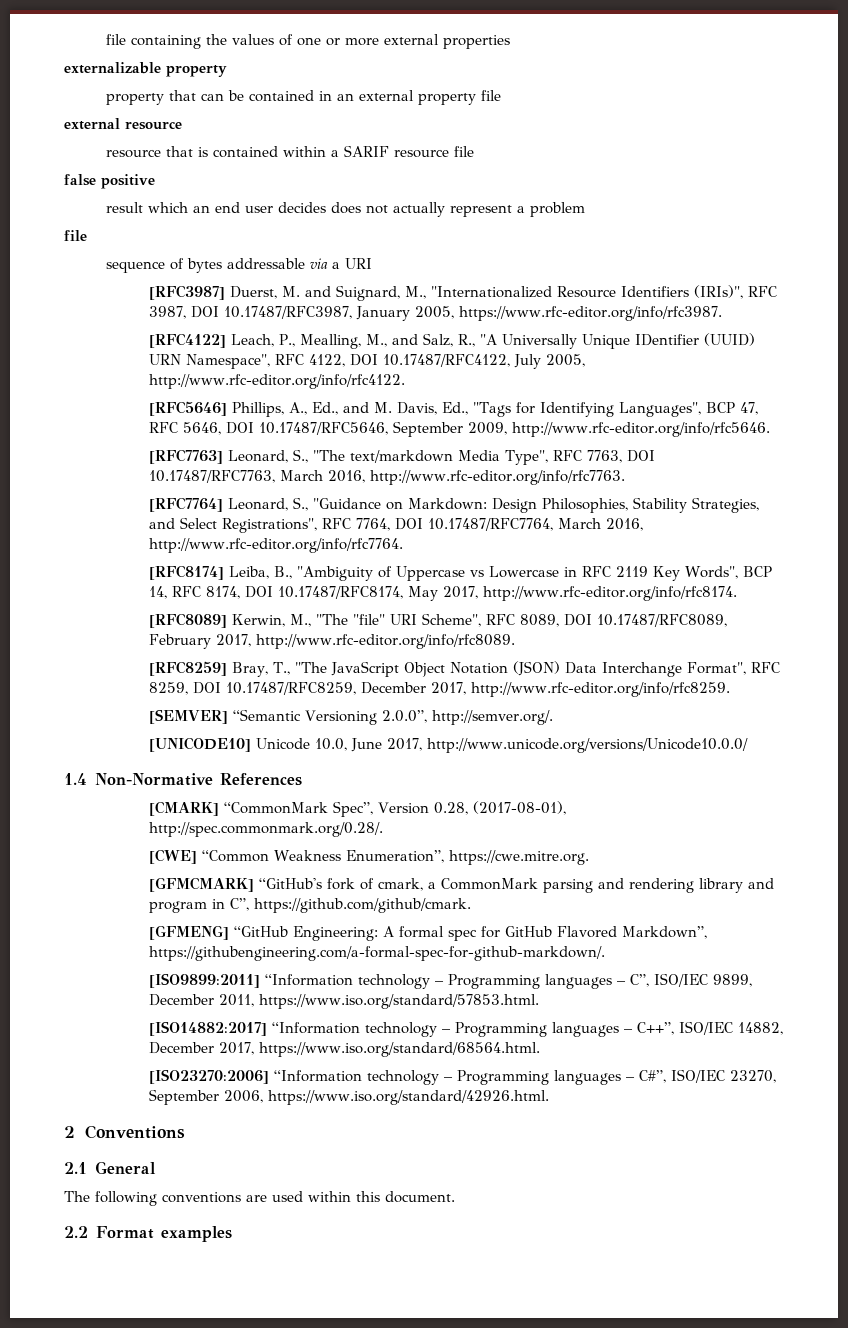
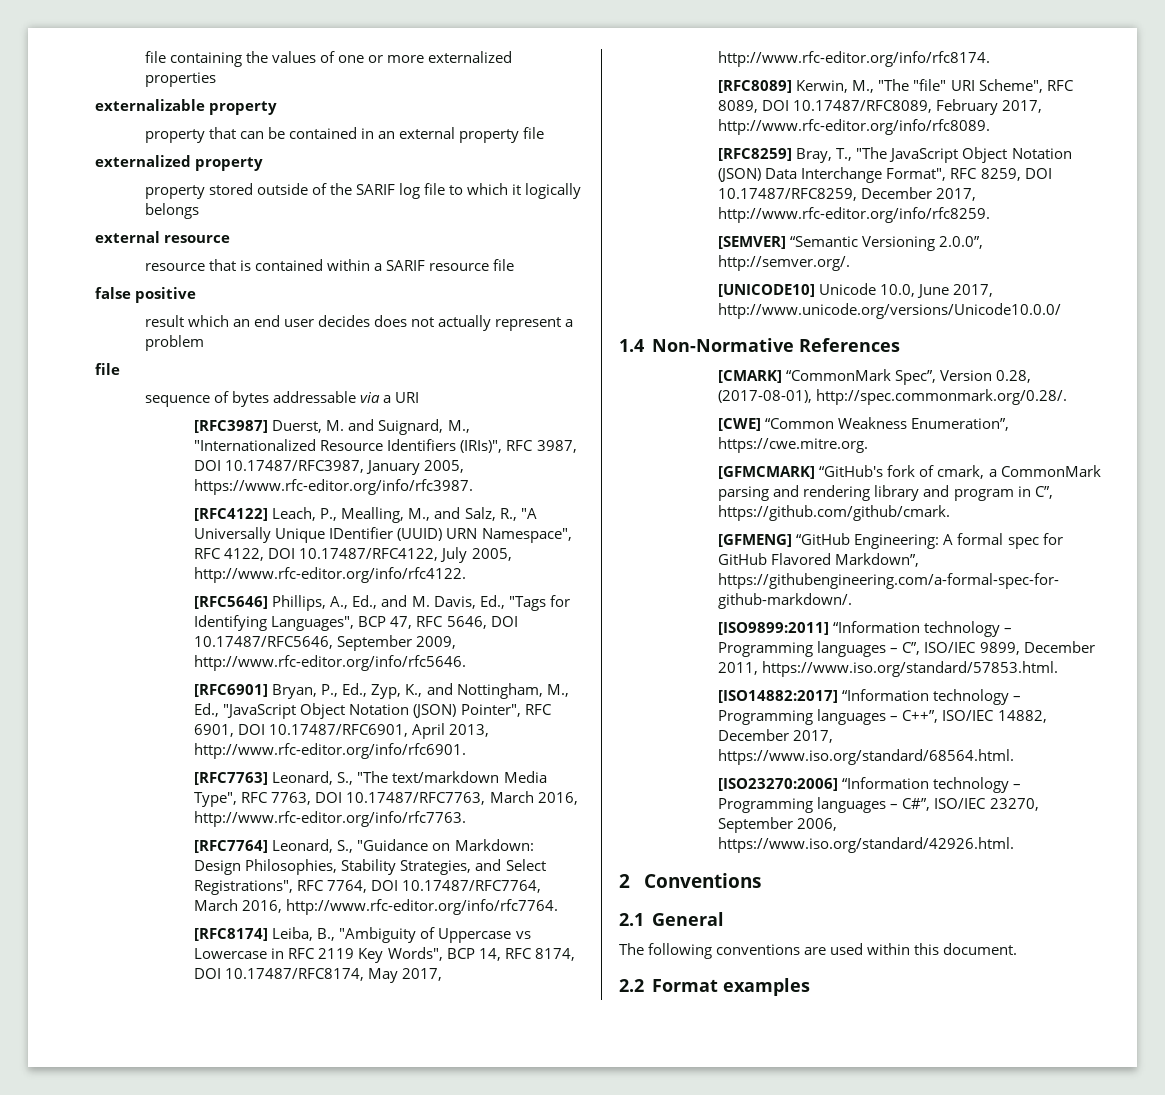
[384,34,440,45] external -> [428,51,513,63] externalized
(502, 95) none -> [95,155,264,171] [144,183,582,199] [144,203,199,219] // externalized property // property stored outside of the SARIF log file to which it logically belongs
(770, 429) none -> [194,683,569,699] [194,703,552,719] [194,723,490,739] [194,743,467,759] // [RFC6901] Bryan, P., Ed., Zyp, K., and Nottingham, M., Ed., "JavaScript Object Notation (JSON) Pointer", RFC 6901, DOI 10.17487/RFC6901, April 2013, http://www.rfc-editor.org/info/rfc6901.

